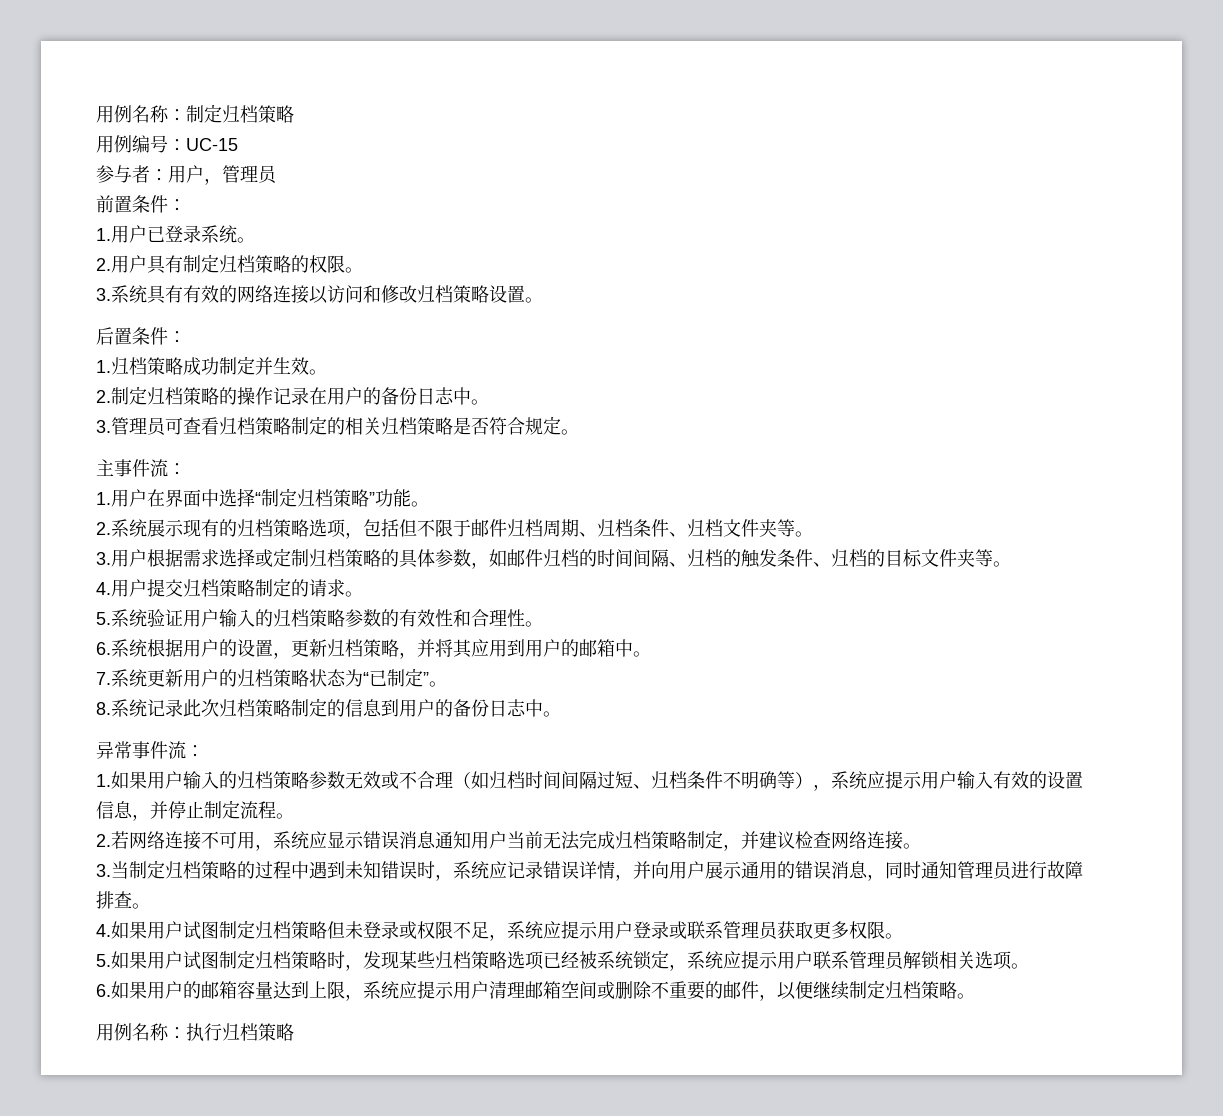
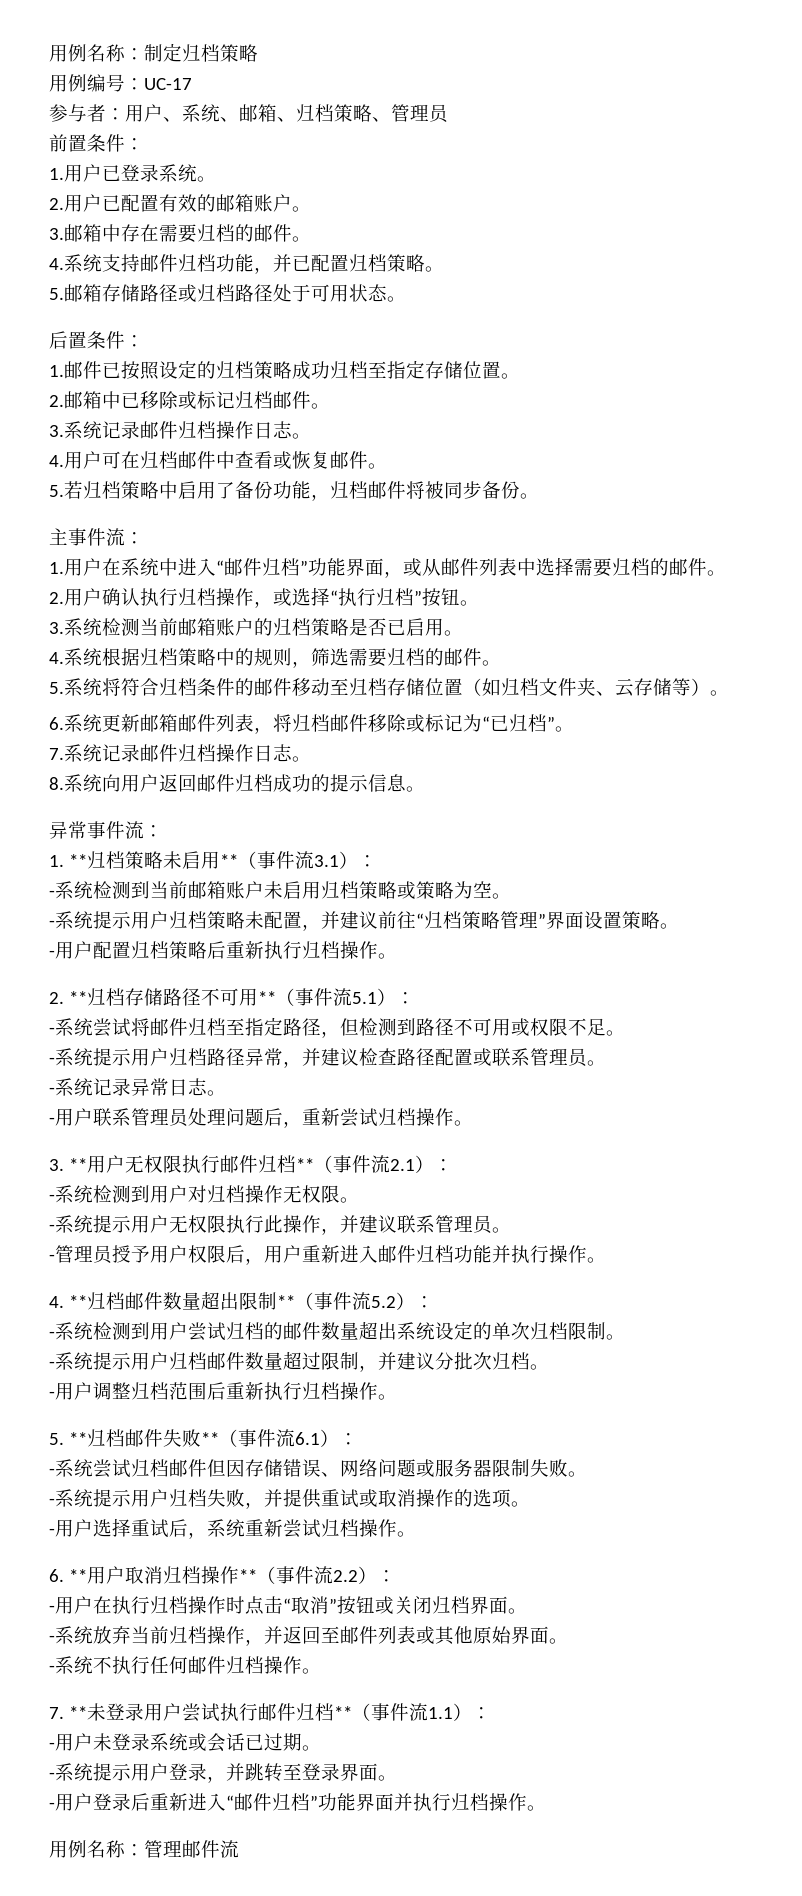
[186,138,238,151] UC-15 -> [144,78,192,90] UC-17
[204,178,222,185] ， -> [163,104,391,122] 、系统、邮箱、归档策略、
[147,254,363,274] [96,285,543,304] [96,327,186,345] [96,356,327,375] [96,386,489,405] [96,416,561,436] 具有制定归档策略的权限。 // 3.系统具有有效的网络连接以访问和修改归档策略设置。 // 后置条件： // 1.归档策略成功制定并生效。 // 2.制定归档策略的操作记录在用户的备份日志中。 // 3.管理员可查看归档策略制定的相关归档策略是否符合规定 -> [102,194,311,212] [49,224,311,243] [49,254,444,274] [49,284,406,302] [49,331,144,349] [49,360,520,380] [49,391,330,409] [49,421,311,439] [49,451,387,469] [49,481,520,501] 已配置有效的邮箱账户。 // 3.邮箱中存在需要归档的邮件。 // 4.系统支持邮件归档功能，并已配置归档策略。 // 5.邮箱存储路径或归档路径处于可用状态。 // 后置条件： // 1.邮件已按照设定的归档策略成功归档至指定存储位置。 // 2.邮箱中已移除或标记归档邮件。 // 3.系统记录邮件归档操作日志。 // 4.用户可在归档邮件中查看或恢复邮件。 // 5.若归档策略中启用了备份功能，归档邮件将被同步备份
[165,488,429,507] [96,519,813,539] [96,548,1011,569] [96,578,363,597] [96,609,543,627] [96,639,651,659] [96,669,346,687] 界面中选择“制定归档策略”功能。 // 2.系统展示现有的归档策略选项，包括但不限于邮件归档周期、归档条件、归档文件夹等。 // 3.用户根据需求选择或定制归档策略的具体参数，如邮件归档的时间间隔、归档的触发条件、归档的目标文件夹等。 // 4.用户提交归档策略制定的请求。 // 5.系统验证用户输入的归档策略参数的有效性和合理性。 // 6.系统根据用户的设置，更新归档策略，并将其应用到用户的邮箱中。 // 7.系统更新用户的归档策略状态 -> [121,557,726,578] [49,587,479,608] [49,618,463,636] [49,648,501,668] [49,678,729,697] [49,714,463,734] 系统中进入“邮件归档”功能界面，或从邮件列表中选择需要归档的邮件。 // 2.用户确认执行归档操作，或选择“执行归档”按钮。 // 3.系统检测当前邮箱账户的归档策略是否已启用。 // 4.系统根据归档策略中的规则，筛选需要归档的邮件。 // 5.系统将符合归档条件的邮件移动至归档存储位置（如归档文件夹、云存储等）。 // 6.系统更新邮箱邮件列表，将归档邮件移除或标记
[387,668,423,687] 制定 -> [509,714,547,732] 归档
[96,698,543,717] 8.系统记录此次归档策略制定的信息到用户的备份日志中 -> [49,744,311,762] [49,774,406,793] 7.系统记录邮件归档操作日志。 // 8.系统向用户返回邮件归档成功的提示信息
[111,771,1083,791] [96,800,294,821] [96,830,921,851] [96,860,1083,881] [96,891,150,909] [96,920,903,941] [96,950,1029,971] [96,980,957,1001] 如果用户输入的归档策略参数无效或不合理（如归档时间间隔过短、归档条件不明确等），系统应提示用户输入有效的设置信息，并停止制定流程。 // 2.若网络连接不可用，系统应显示错误消息通知用户当前无法完成归档策略制定，并建议检查网络连接。 // 3.当制定归档策略的过程中遇到未知错误时，系统应记录错误详情，并向用户展示通用的错误消息，同时通知管理员进行故障排查。 // 4.如果用户试图制定归档策略但未登录或权限不足，系统应提示用户登录或联系管理员获取更多权限。 // 5.如果用户试图制定归档策略时，发现某些归档策略选项已经被系统锁定，系统应提示用户联系管理员解锁相关选项。 // 6.如果用户的邮箱容量达到上限，系统应提示用户清理邮箱空间或删除不重要的邮件，以便继续制定归档策略 -> [68,851,377,869] [49,881,511,899] [49,911,679,931] [49,941,397,960] [49,988,415,1006] [49,1017,625,1038] [49,1048,606,1068] [49,1078,226,1096] [49,1108,473,1128] [49,1155,453,1174] [49,1185,359,1203] [49,1215,511,1235] [49,1245,606,1265] [49,1291,434,1310] [49,1321,625,1341] [49,1351,549,1372] [49,1382,397,1401] [49,1429,358,1447] [49,1459,587,1478] [49,1489,530,1509] [49,1518,416,1539] [49,1566,396,1584] [49,1596,527,1615] [49,1626,568,1646] [49,1656,321,1675] [49,1703,491,1722] [49,1733,321,1752] [49,1763,397,1783] [49,1793,527,1812] **归档策略未启用**（事件流3.1）： // -系统检测到当前邮箱账户未启用归档策略或策略为空。 // -系统提示用户归档策略未配置，并建议前往“归档策略管理”界面设置策略。 // -用户配置归档策略后重新执行归档操作。 // 2. **归档存储路径不可用**（事件流5.1）： // -系统尝试将邮件归档至指定路径，但检测到路径不可用或权限不足。 // -系统提示用户归档路径异常，并建议检查路径配置或联系管理员。 // -系统记录异常日志。 // -用户联系管理员处理问题后，重新尝试归档操作。 // 3. **用户无权限执行邮件归档**（事件流2.1）： // -系统检测到用户对归档操作无权限。 // -系统提示用户无权限执行此操作，并建议联系管理员。 // -管理员授予用户权限后，用户重新进入邮件归档功能并执行操作。 // 4. **归档邮件数量超出限制**（事件流5.2）： // -系统检测到用户尝试归档的邮件数量超出系统设定的单次归档限制。 // -系统提示用户归档邮件数量超过限制，并建议分批次归档。 // -用户调整归档范围后重新执行归档操作。 // 5. **归档邮件失败**（事件流6.1）： // -系统尝试归档邮件但因存储错误、网络问题或服务器限制失败。 // -系统提示用户归档失败，并提供重试或取消操作的选项。 // -用户选择重试后，系统重新尝试归档操作。 // 6. **用户取消归档操作**（事件流2.2）： // -用户在执行归档操作时点击“取消”按钮或关闭归档界面。 // -系统放弃当前归档操作，并返回至邮件列表或其他原始界面。 // -系统不执行任何邮件归档操作。 // 7. **未登录用户尝试执行邮件归档**（事件流1.1）： // -用户未登录系统或会话已过期。 // -系统提示用户登录，并跳转至登录界面。 // -用户登录后重新进入“邮件归档”功能界面并执行归档操作
[186,1023,294,1041] 执行归档策略 -> [144,1840,239,1858] 管理邮件流

